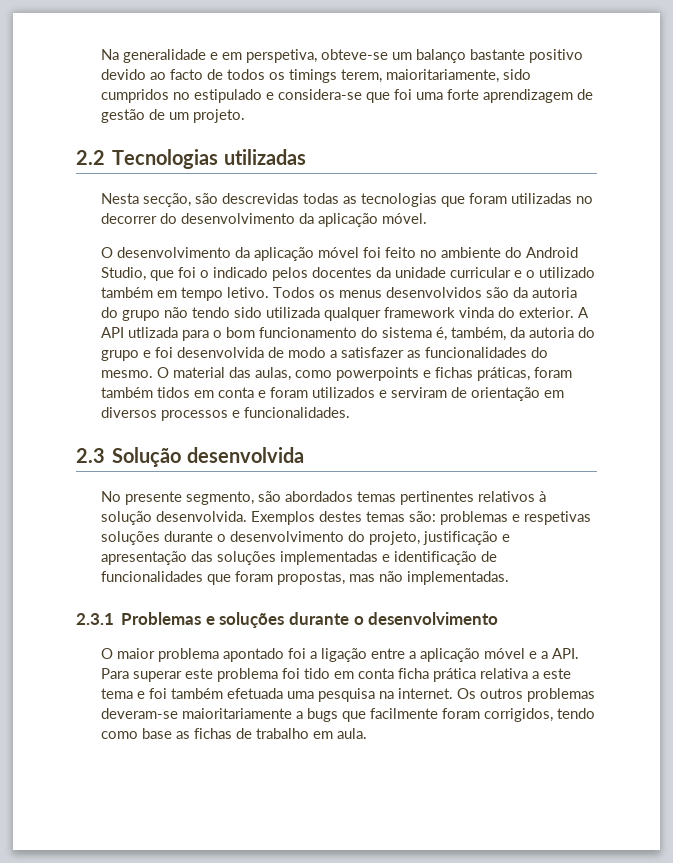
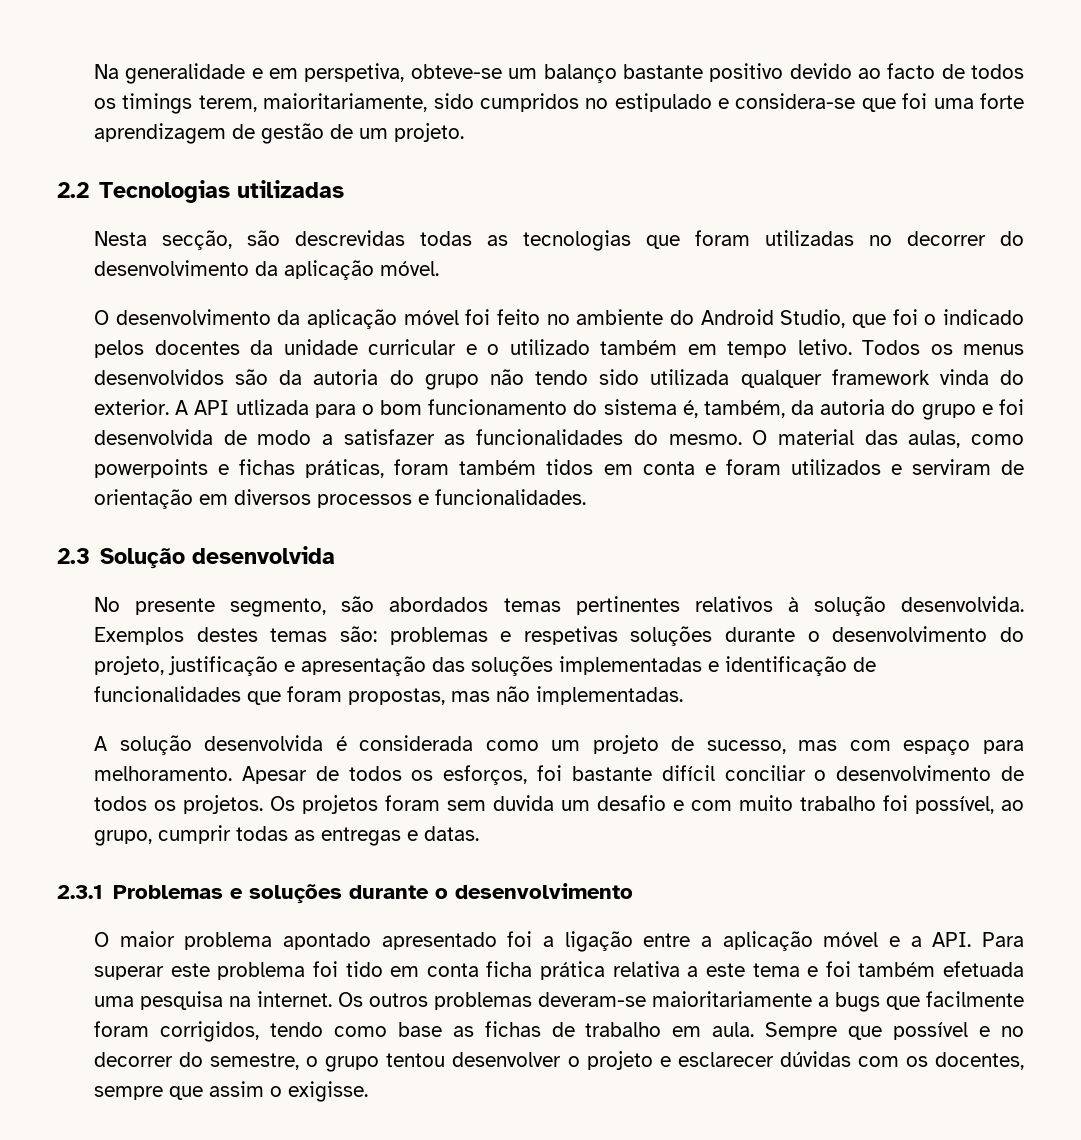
(510, 578) none -> [93,735,1024,755] [93,765,1024,785] [93,795,1024,814] [93,825,479,846] // A solução desenvolvida é considerada como um projeto de sucesso, mas com espaço para melhoramento. Apesar de todos os esforços, foi bastante difícil conciliar o desenvolvimento de todos os projetos. Os projetos foram sem duvida um desafio e com muito trabalho foi possível, ao grupo, cumprir todas as entregas e datas.
(285, 655) none -> [381,932,497,950] apresentado
(368, 733) none -> [765,1022,1025,1040] [93,1051,1024,1072] [93,1081,368,1102] Sempre que possível e no decorrer do semestre, o grupo tentou desenvolver o projeto e esclarecer dúvidas com os docentes, sempre que assim o exigisse.

